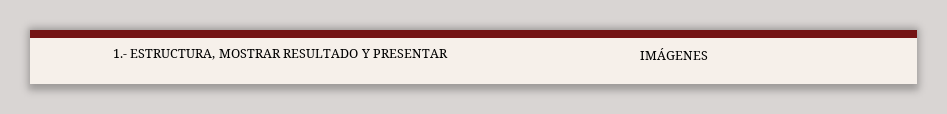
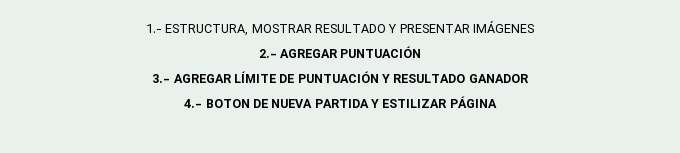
(708, 54) none -> [258,46,422,58] [152,71,529,83] [184,96,497,108] // 2.- AGREGAR PUNTUACIÓN // 3.- AGREGAR LÍMITE DE PUNTUACIÓN Y RESULTADO GANADOR // 4.- BOTON DE NUEVA PARTIDA Y ESTILIZAR PÁGINA

